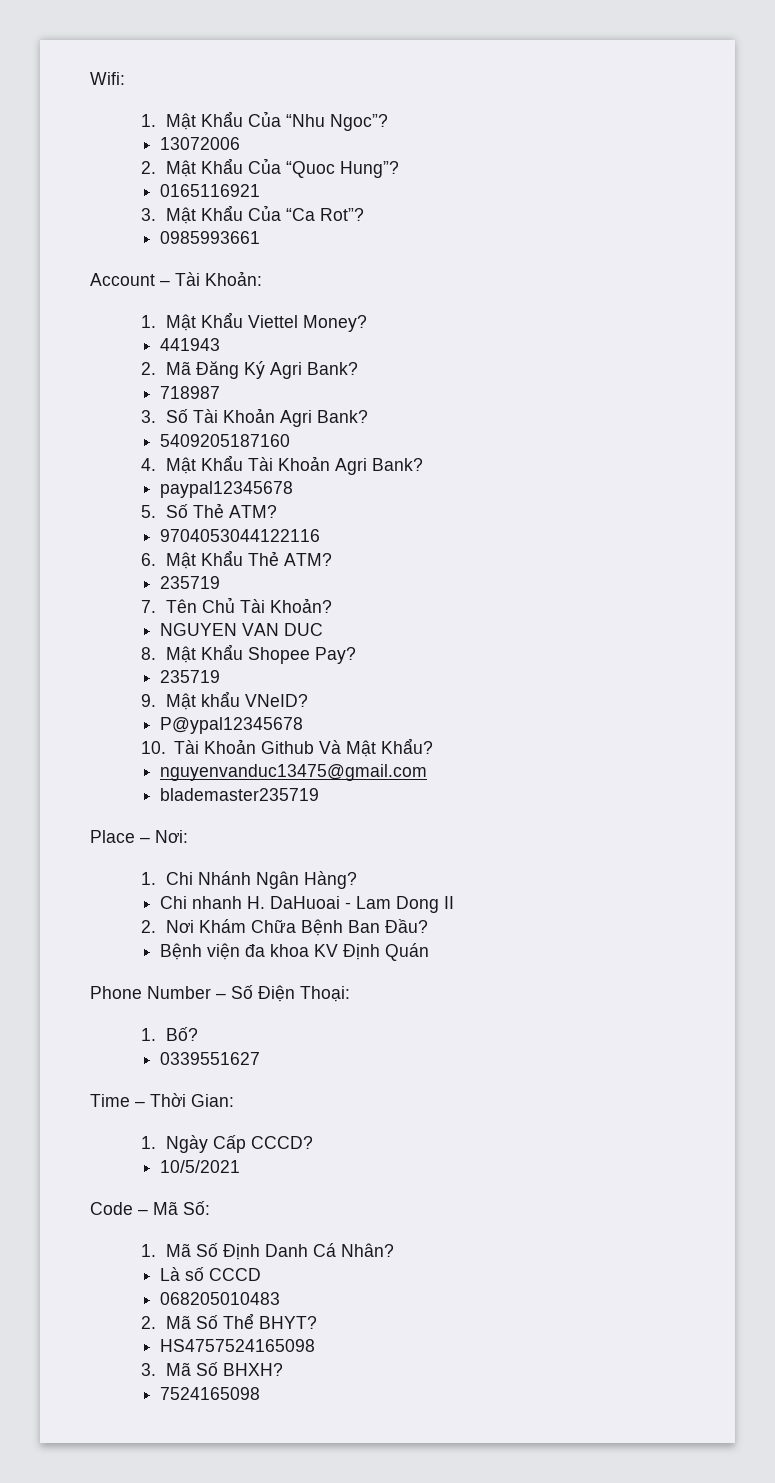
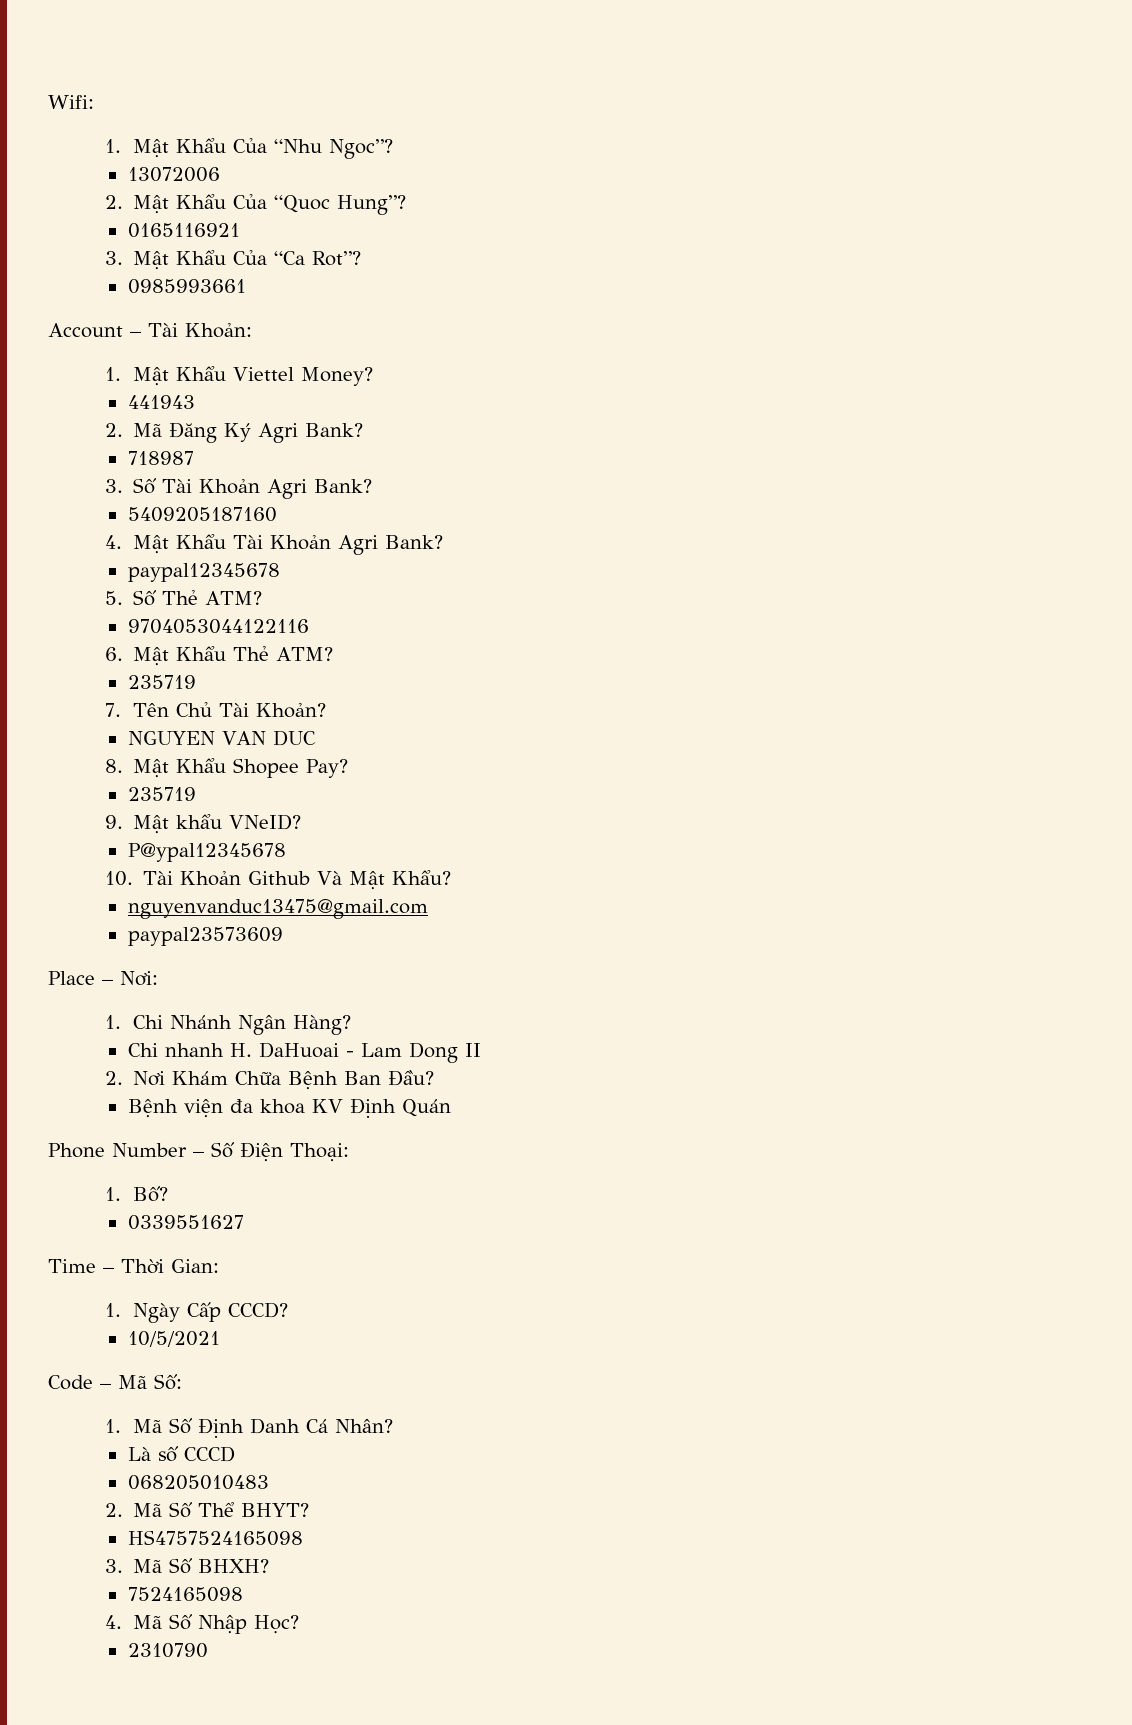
[159,788,319,801] blademaster235719 -> [127,927,283,946] paypal23573609
(260, 1393) none -> [104,1614,300,1634] [127,1643,208,1658] // 4. Mã Số Nhập Học? // 2310790

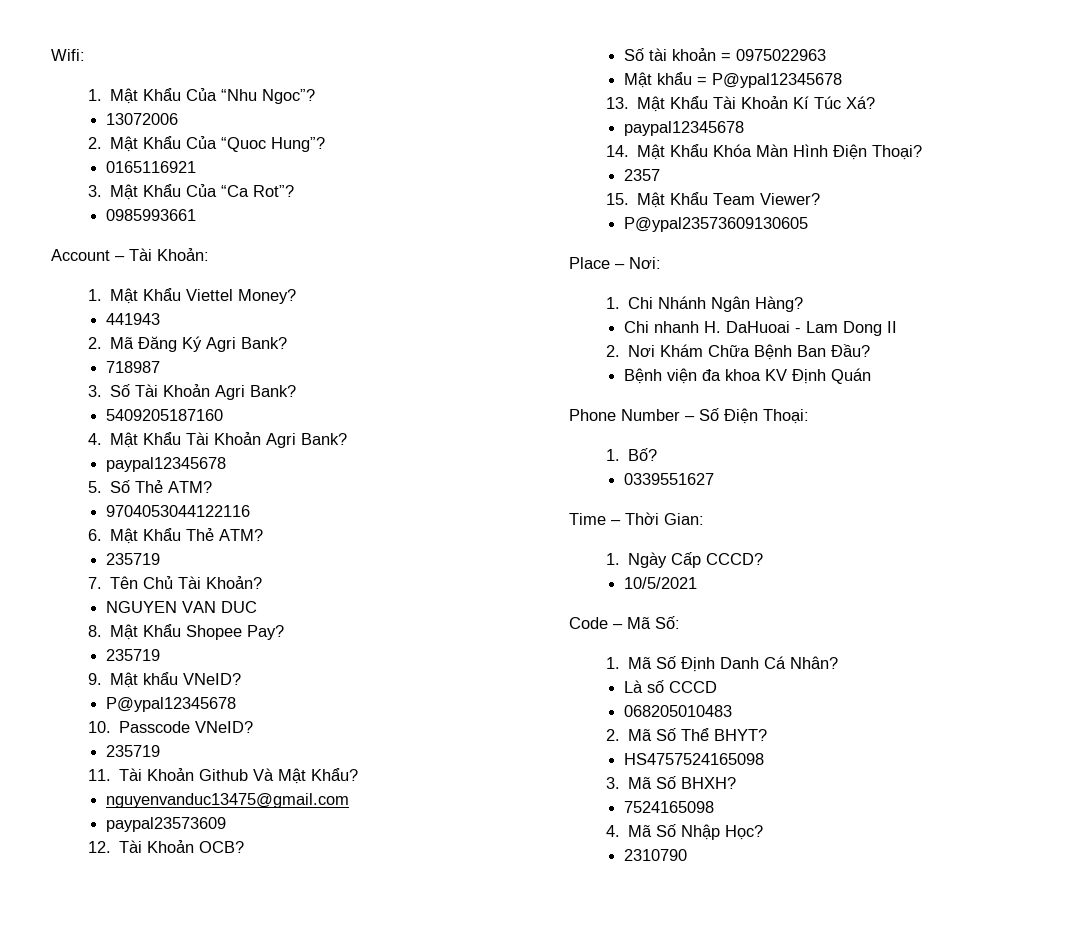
(133, 878) none -> [118,721,253,733] [105,745,160,757] [87,769,111,781] Passcode VNeID? // 235719 // 11.
(283, 936) none -> [87,840,244,853] [623,48,826,61] [623,72,842,88] [605,96,875,112] [623,121,744,136] [605,144,922,160] [623,169,660,181] [605,192,820,208] [623,217,808,232] // 12. Tài Khoản OCB? // Số tài khoản = 0975022963 // Mật khẩu = P@ypal12345678 // 13. Mật Khẩu Tài Khoản Kí Túc Xá? // paypal12345678 // 14. Mật Khẩu Khóa Màn Hình Điện Thoại? // 2357 // 15. Mật Khẩu Team Viewer? // P@ypal23573609130605

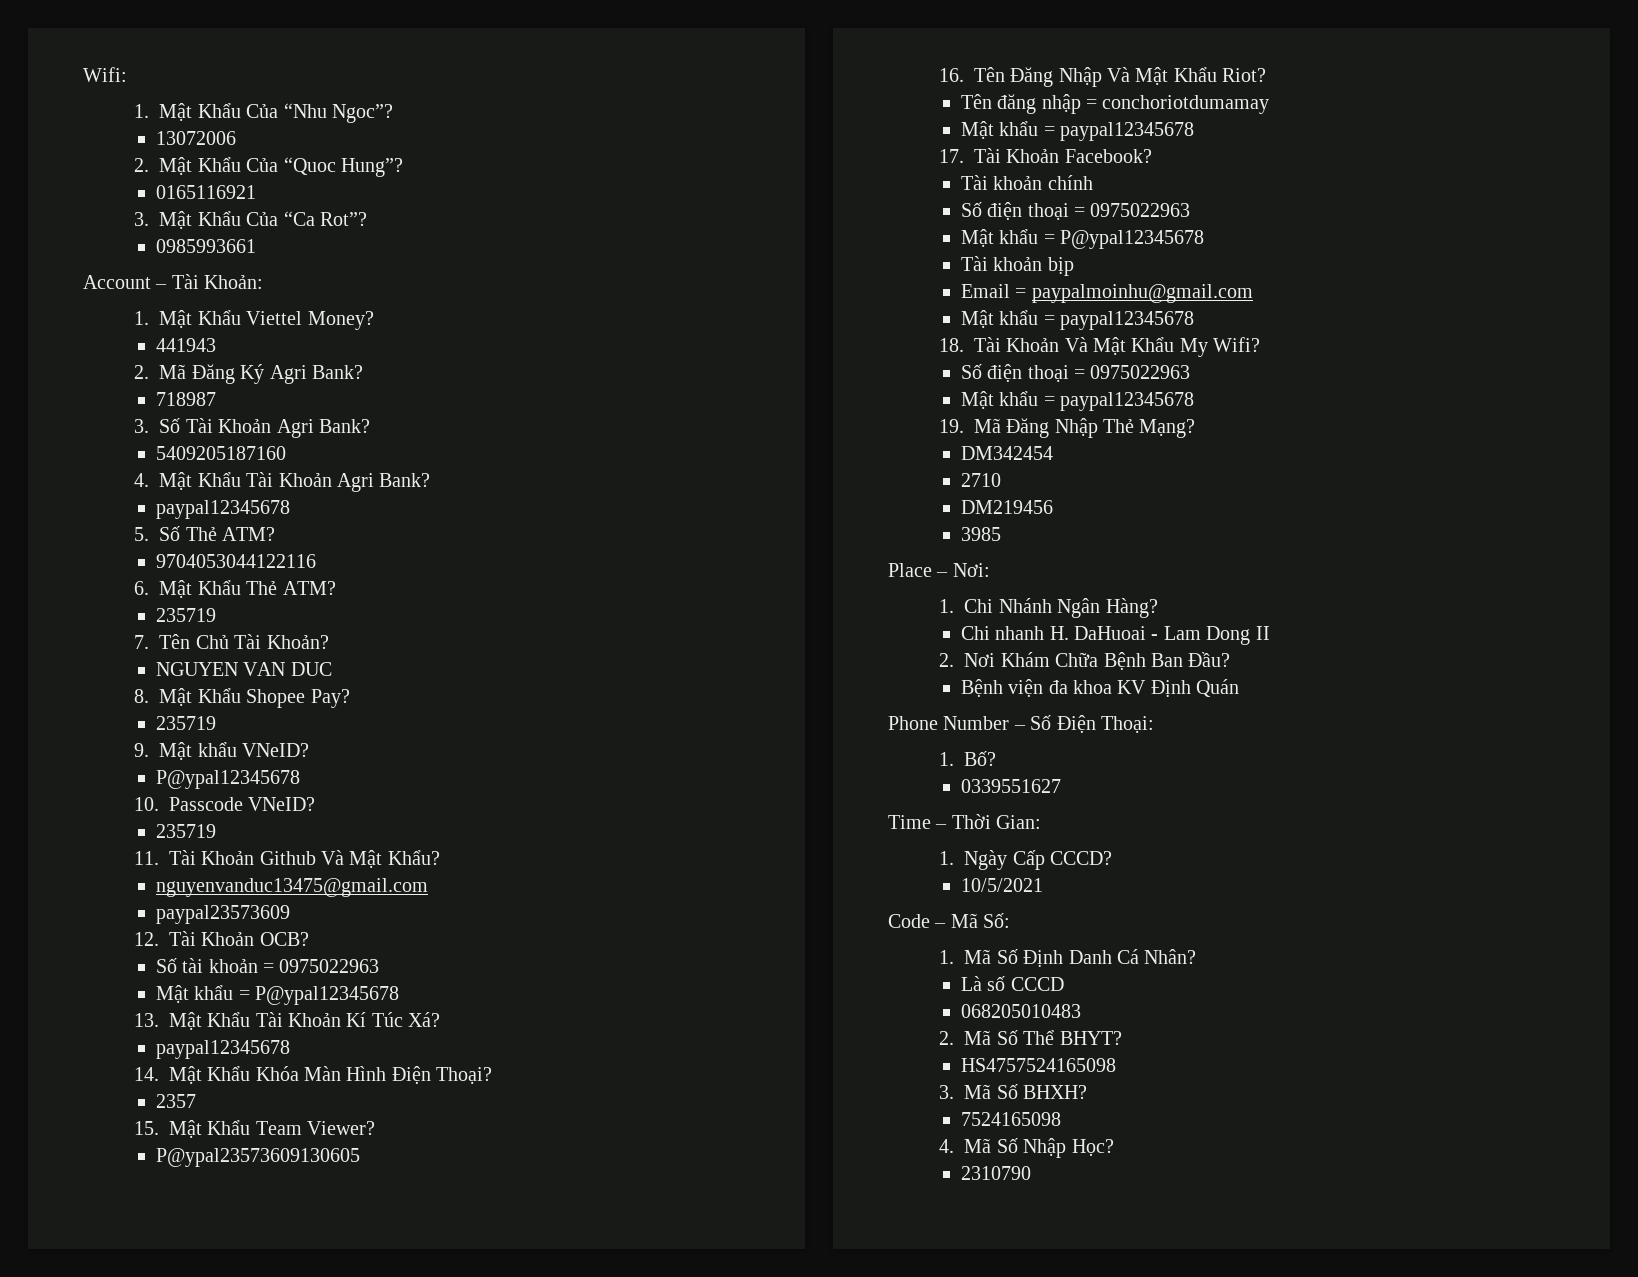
(808, 224) none -> [938,67,1267,87] [960,94,1270,114] [960,121,1195,141] [938,148,1152,163] [960,175,1093,190] [960,202,1191,220] [960,229,1205,249] [960,256,1074,276] [960,284,1253,303] [960,310,1195,330] [938,337,1261,357] [960,364,1191,382] [960,391,1195,411] [938,418,1196,438] [960,446,1053,460] [960,473,1001,487] [960,500,1053,514] [960,527,1001,541] // 16. Tên Đăng Nhập Và Mật Khẩu Riot? // Tên đăng nhập = conchoriotdumamay // Mật khẩu = paypal12345678 // 17. Tài Khoản Facebook? // Tài khoản chính // Số điện thoại = 0975022963 // Mật khẩu = P@ypal12345678 // Tài khoản bịp // Email = paypalmoinhu@gmail.com // Mật khẩu = paypal12345678 // 18. Tài Khoản Và Mật Khẩu My Wifi? // Số điện thoại = 0975022963 // Mật khẩu = paypal12345678 // 19. Mã Đăng Nhập Thẻ Mạng? // DM342454 // 2710 // DM219456 // 3985

